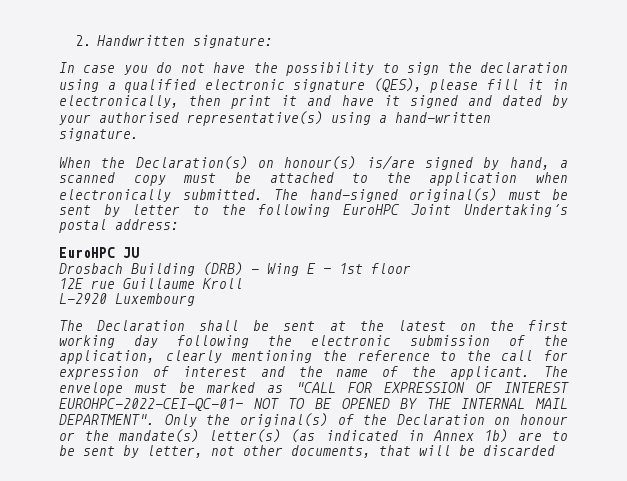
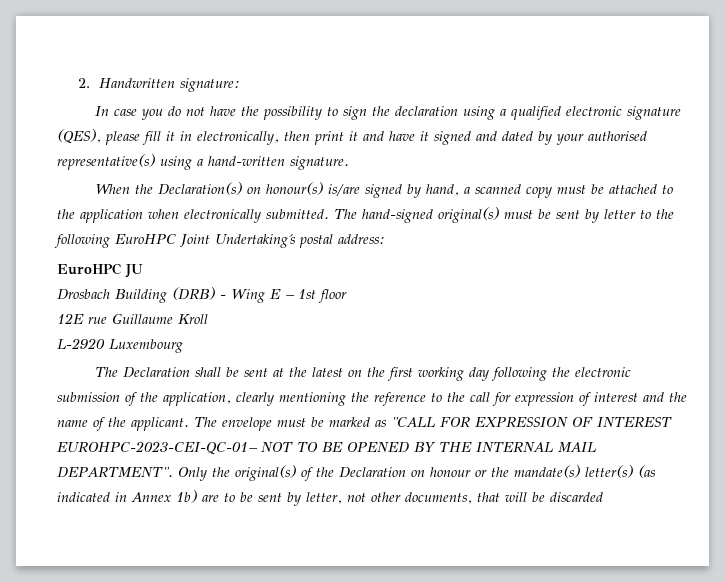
[59,398,243,411] EUROHPC-2022-CEI-QC-01– -> [57,441,258,455] EUROHPC-2023-CEI-QC-01–

